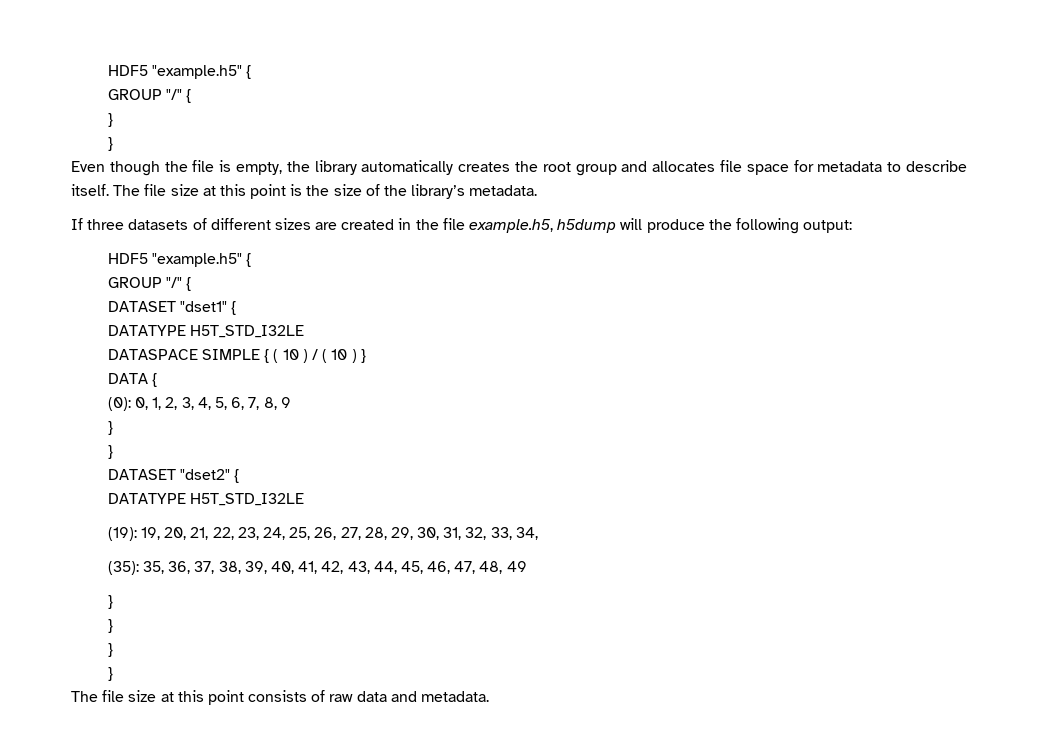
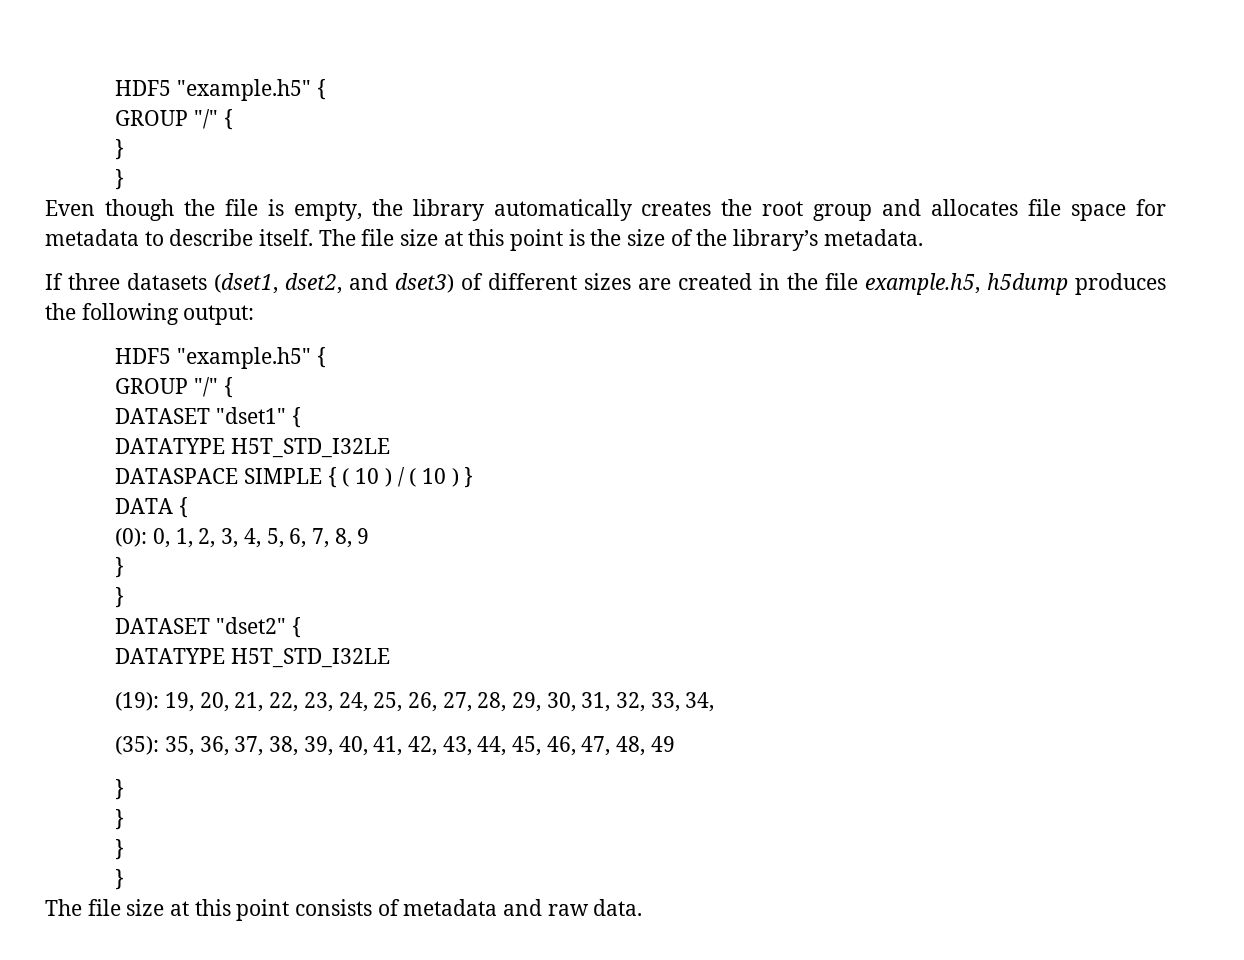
(189, 224) none -> [214,273,454,294] (dset1, dset2, and dset3)
[620,218,705,233] will produce -> [1075,273,1166,295] produces
[329,691,490,702] raw data and metadata. -> [403,899,643,916] metadata and raw data.

